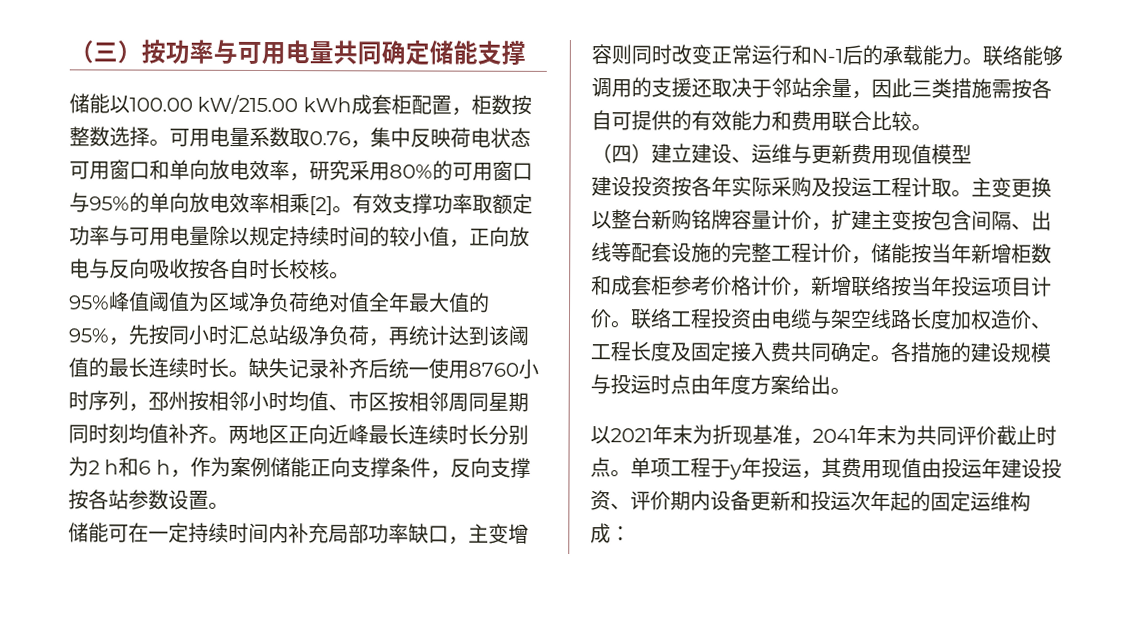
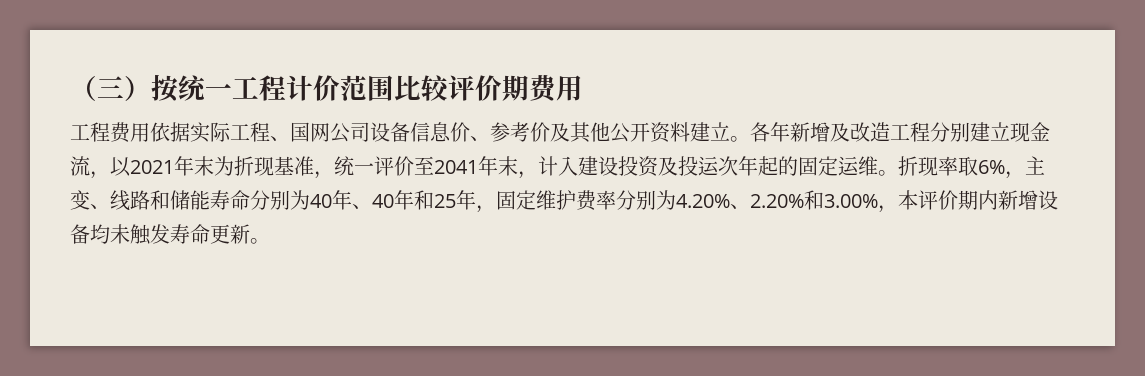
[165,39,526,66] [69,93,532,116] [69,126,531,149] [69,159,533,182] [69,192,533,216] [69,225,530,248] [69,258,350,280] [69,291,490,313] [68,324,529,347] [68,357,539,379] [68,390,529,412] [68,423,529,445] [68,456,531,479] [68,489,229,510] [68,522,529,545] [591,44,1063,67] [591,77,1052,100] [591,110,932,132] [591,143,972,165] [591,176,1052,198] [591,209,1052,231] [591,242,1052,265] [591,275,1052,298] [590,308,1051,330] [590,341,1051,363] [590,374,851,395] 功率与可用电量共同确定储能支撑 // 储能以100.00 kW/215.00 kWh成套柜配置，柜数按整数选择。可用电量系数取0.76，集中反映荷电状态可用窗口和单向放电效率，研究采用80%的可用窗口与95%的单向放电效率相乘[2]。有效支撑功率取额定功率与可用电量除以规定持续时间的较小值，正向放电与反向吸收按各自时长校核。 // 95%峰值阈值为区域净负荷绝对值全年最大值的95%，先按同小时汇总站级净负荷，再统计达到该阈值的最长连续时长。缺失记录补齐后统一使用8760小时序列，邳州按相邻小时均值、市区按相邻周同星期同时刻均值补齐。两地区正向近峰最长连续时长分别为2 h和6 h，作为案例储能正向支撑条件，反向支撑按各站参数设置。 // 储能可在一定持续时间内补充局部功率缺口，主变增容则同时改变正常运行和N-1后的承载能力。联络能够调用的支援还取决于邻站余量，因此三类措施需按各自可提供的有效能力和费用联合比较。 // （四）建立建设、运维与更新费用现值模型 // 建设投资按各年实际采购及投运工程计取。主变更换以整台新购铭牌容量计价，扩建主变按包含间隔、出线等配套设施的完整工程计价，储能按当年新增柜数和成套柜参考价格计价，新增联络按当年投运项目计价。联络工程投资由电缆与架空线路长度加权造价、工程长度及固定接入费共同确定。各措施的建设规模与投运时点由年度方案给出。 // -> [178,75,583,102] [70,122,1050,143] [70,156,110,179] 统一工程计价范围比较评价期费用 // 工程费用依据实际工程、国网公司设备信息价、参考价及其他公开资料建立。各年新增及改造工程分别建立现金流，
[812,424,1057,446] [590,457,1062,480] [590,490,811,511] 2041年末为共同评价截止时点。单项工程于y年投运，其费用现值由投运年建设投资、评价期内设备更新和 -> [334,156,678,179] 统一评价至2041年末，计入建设投资及
[1010,491,1031,512] [590,523,631,544] 构成： -> [878,156,1045,179] [70,190,1058,213] [70,224,270,245] 。折现率取6%，主变、线路和储能寿命分别为40年、40年和25年，固定维护费率分别为4.20%、2.20%和3.00%，本评价期内新增设备均未触发寿命更新。

